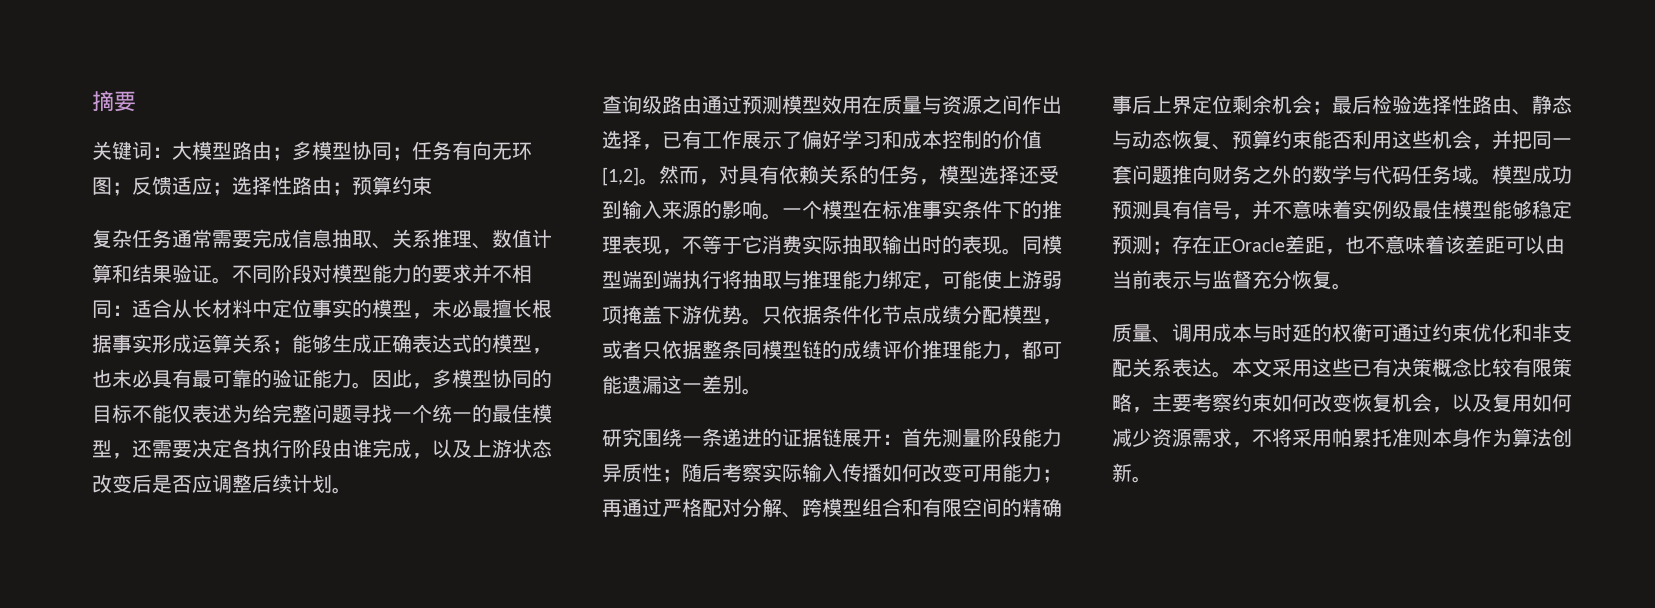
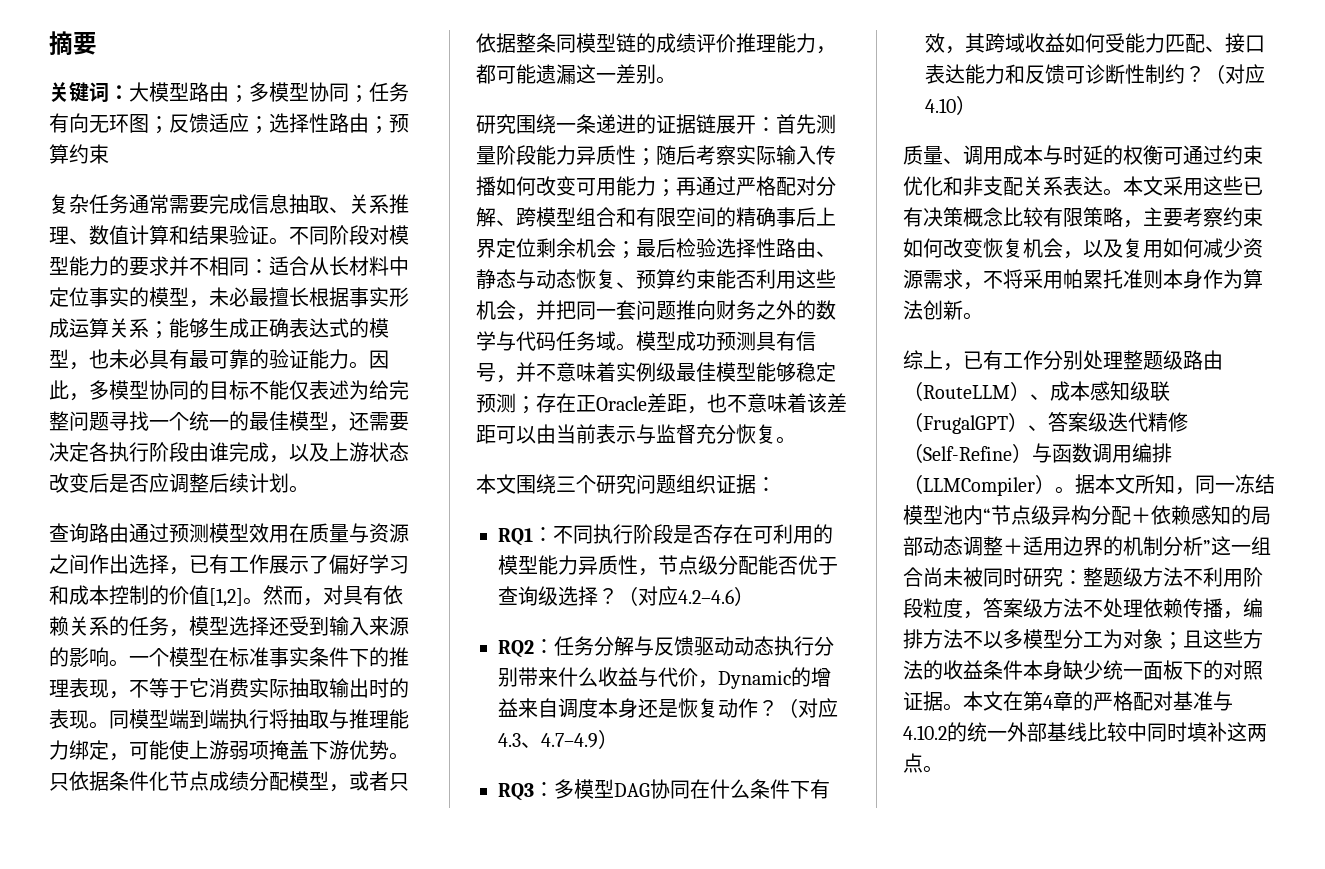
[642,95,662,114] 级 -> (89, 533) none
(1352, 286) none -> [476,474,776,494] [498,524,833,546] [498,555,838,576] [498,586,754,606] [498,636,834,658] [498,667,831,689] [498,698,838,718] [498,729,618,749] [498,779,830,801] [925,33,1265,54] [925,64,1265,84] [925,95,976,115] // 本文围绕三个研究问题组织证据： // RQ1：不同执行阶段是否存在可利用的模型能力异质性，节点级分配能否优于查询级选择？（对应4.2–4.6） // RQ2：任务分解与反馈驱动动态执行分别带来什么收益与代价，Dynamic的增益来自调度本身还是恢复动作？（对应4.3、4.7–4.9） // RQ3：多模型DAG协同在什么条件下有效，其跨域收益如何受能力匹配、接口表达能力和反馈可诊断性制约？（对应4.10）
(1152, 479) none -> [903,350,1223,371] [903,381,1170,402] [903,412,1188,434] [903,443,1172,463] [903,474,1275,496] [903,505,1271,525] [903,536,1271,556] [903,567,1263,587] [903,598,1263,619] [903,629,1263,650] [903,660,1263,680] [903,691,1233,711] [903,722,1267,742] [903,753,943,773] // 综上，已有工作分别处理整题级路由（RouteLLM）、成本感知级联（FrugalGPT）、答案级迭代精修（Self-Refine）与函数调用编排（LLMCompiler）。据本文所知，同一冻结模型池内“节点级异构分配＋依赖感知的局部动态调整＋适用边界的机制分析”这一组合尚未被同时研究：整题级方法不利用阶段粒度，答案级方法不处理依赖传播，编排方法不以多模型分工为对象；且这些方法的收益条件本身缺少统一面板下的对照证据。本文在第4章的严格配对基准与4.10.2的统一外部基线比较中同时填补这两点。

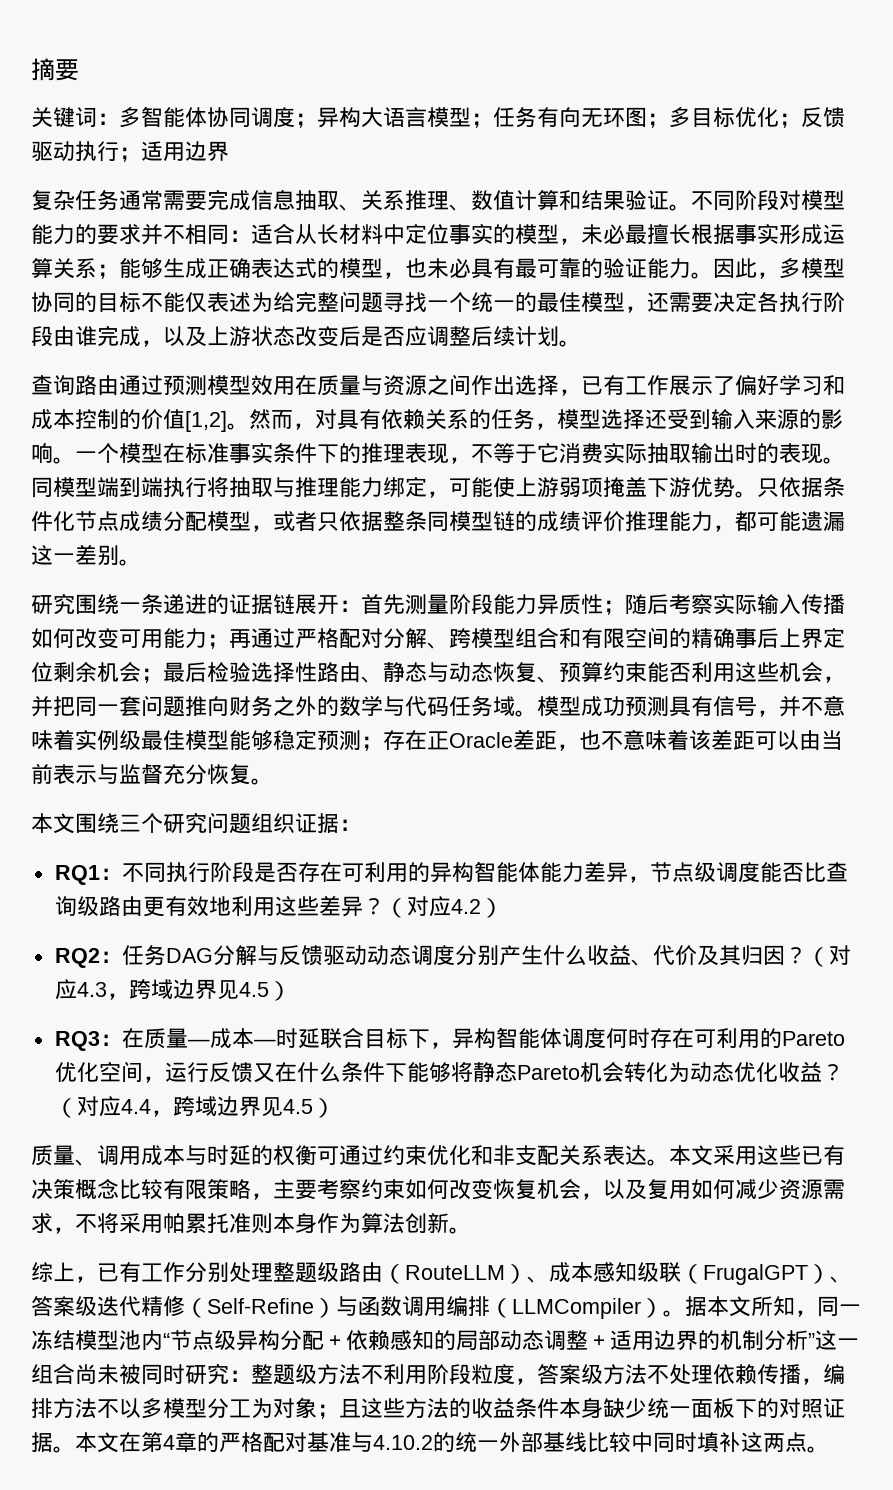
[129,82,349,103] 大模型路由；多模型协同 -> [119,106,471,128] 多智能体协同调度；异构大语言模型
[169,113,409,134] [49,144,109,164] 反馈适应；选择性路由；预算约束 -> [669,107,845,128] [31,141,229,162] 多目标优化；反馈驱动执行；适用边界
[498,555,838,576] [498,586,734,606] 模型能力异质性，节点级分配能否优于查询级选择？（对应4.2–4.6 -> [429,861,848,883] [54,895,481,918] 异构智能体能力差异，节点级调度能否比查询级路由更有效地利用这些差异？（对应4.2
(594, 646) none -> [165,948,213,963] DAG
[774,636,834,656] [498,667,831,689] [498,698,838,718] [498,729,618,749] [498,779,830,801] [925,33,1265,54] [925,64,1265,84] [925,98,956,113] 执行分别带来什么收益与代价，Dynamic的增益来自调度本身还是恢复动作？（对应4.3、4.7–4.9） // RQ3：多模型DAG协同在什么条件下有效，其跨域收益如何受能力匹配、接口表达能力和反馈可诊断性制约？（对应4.10 -> [410,944,851,967] [54,979,291,1001] [54,1027,845,1051] [54,1061,844,1083] [54,1096,313,1118] 调度分别产生什么收益、代价及其归因？（对应4.3，跨域边界见4.5） // RQ3：在质量—成本—时延联合目标下，异构智能体调度何时存在可利用的Pareto优化空间，运行反馈又在什么条件下能够将静态Pareto机会转化为动态优化收益？（对应4.4，跨域边界见4.5

